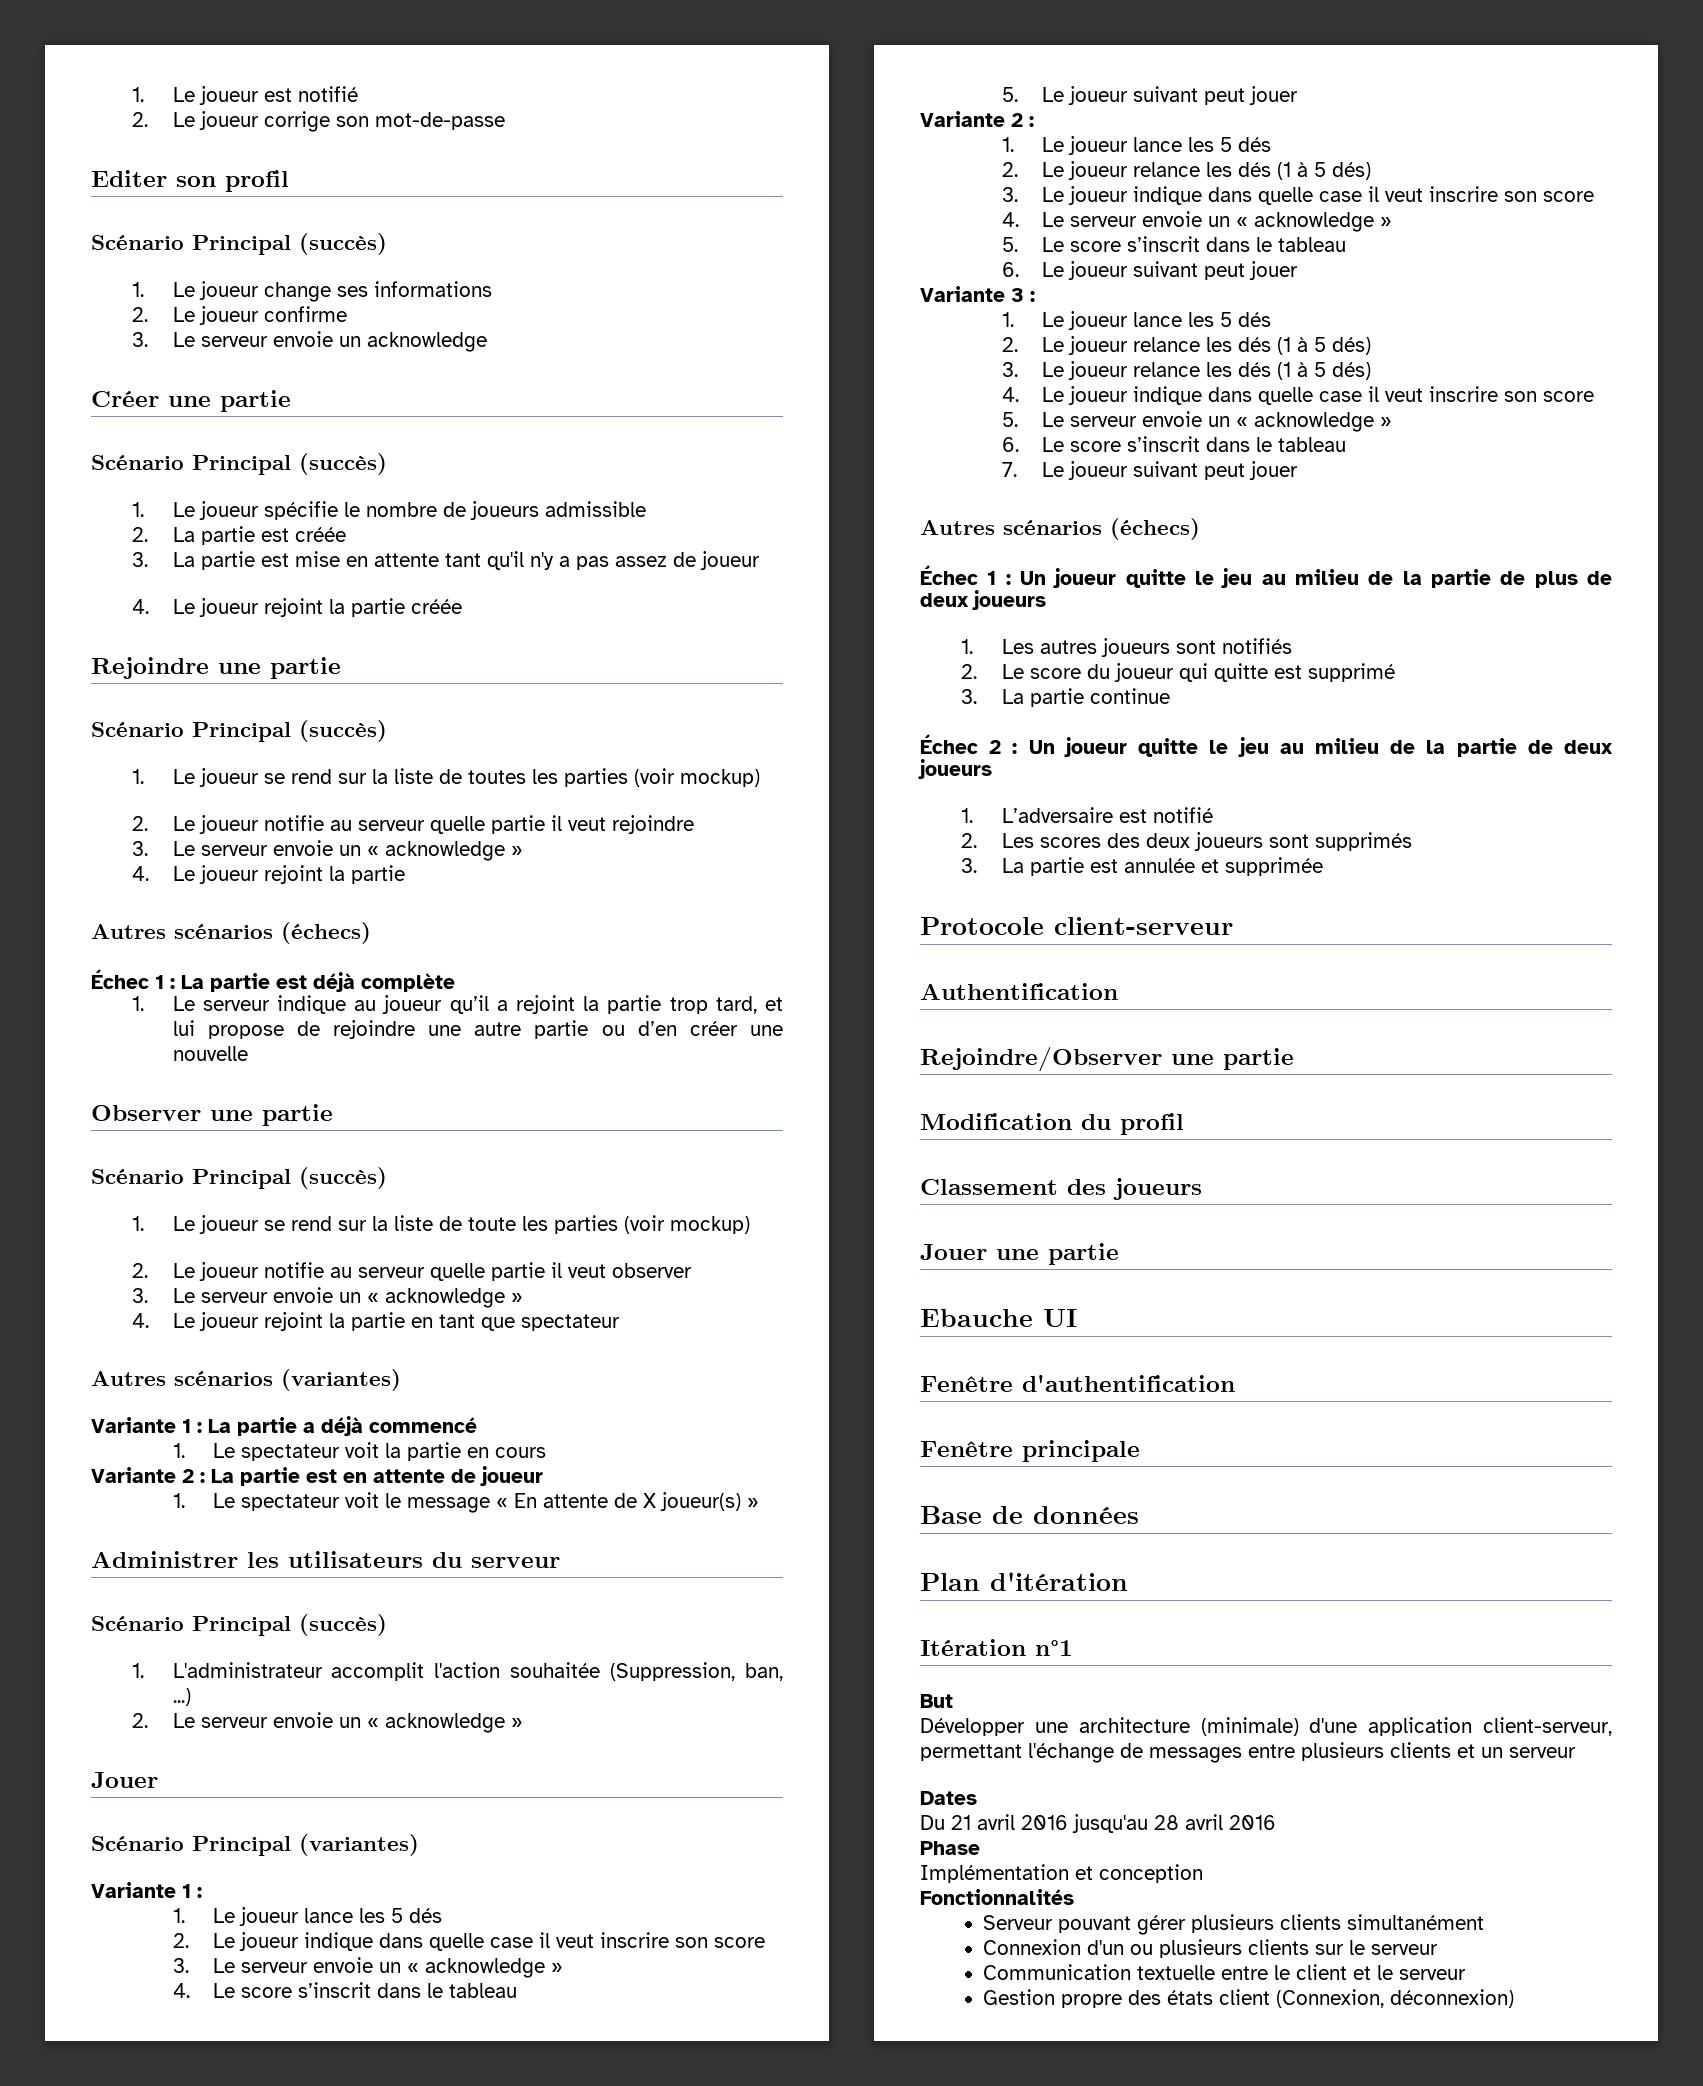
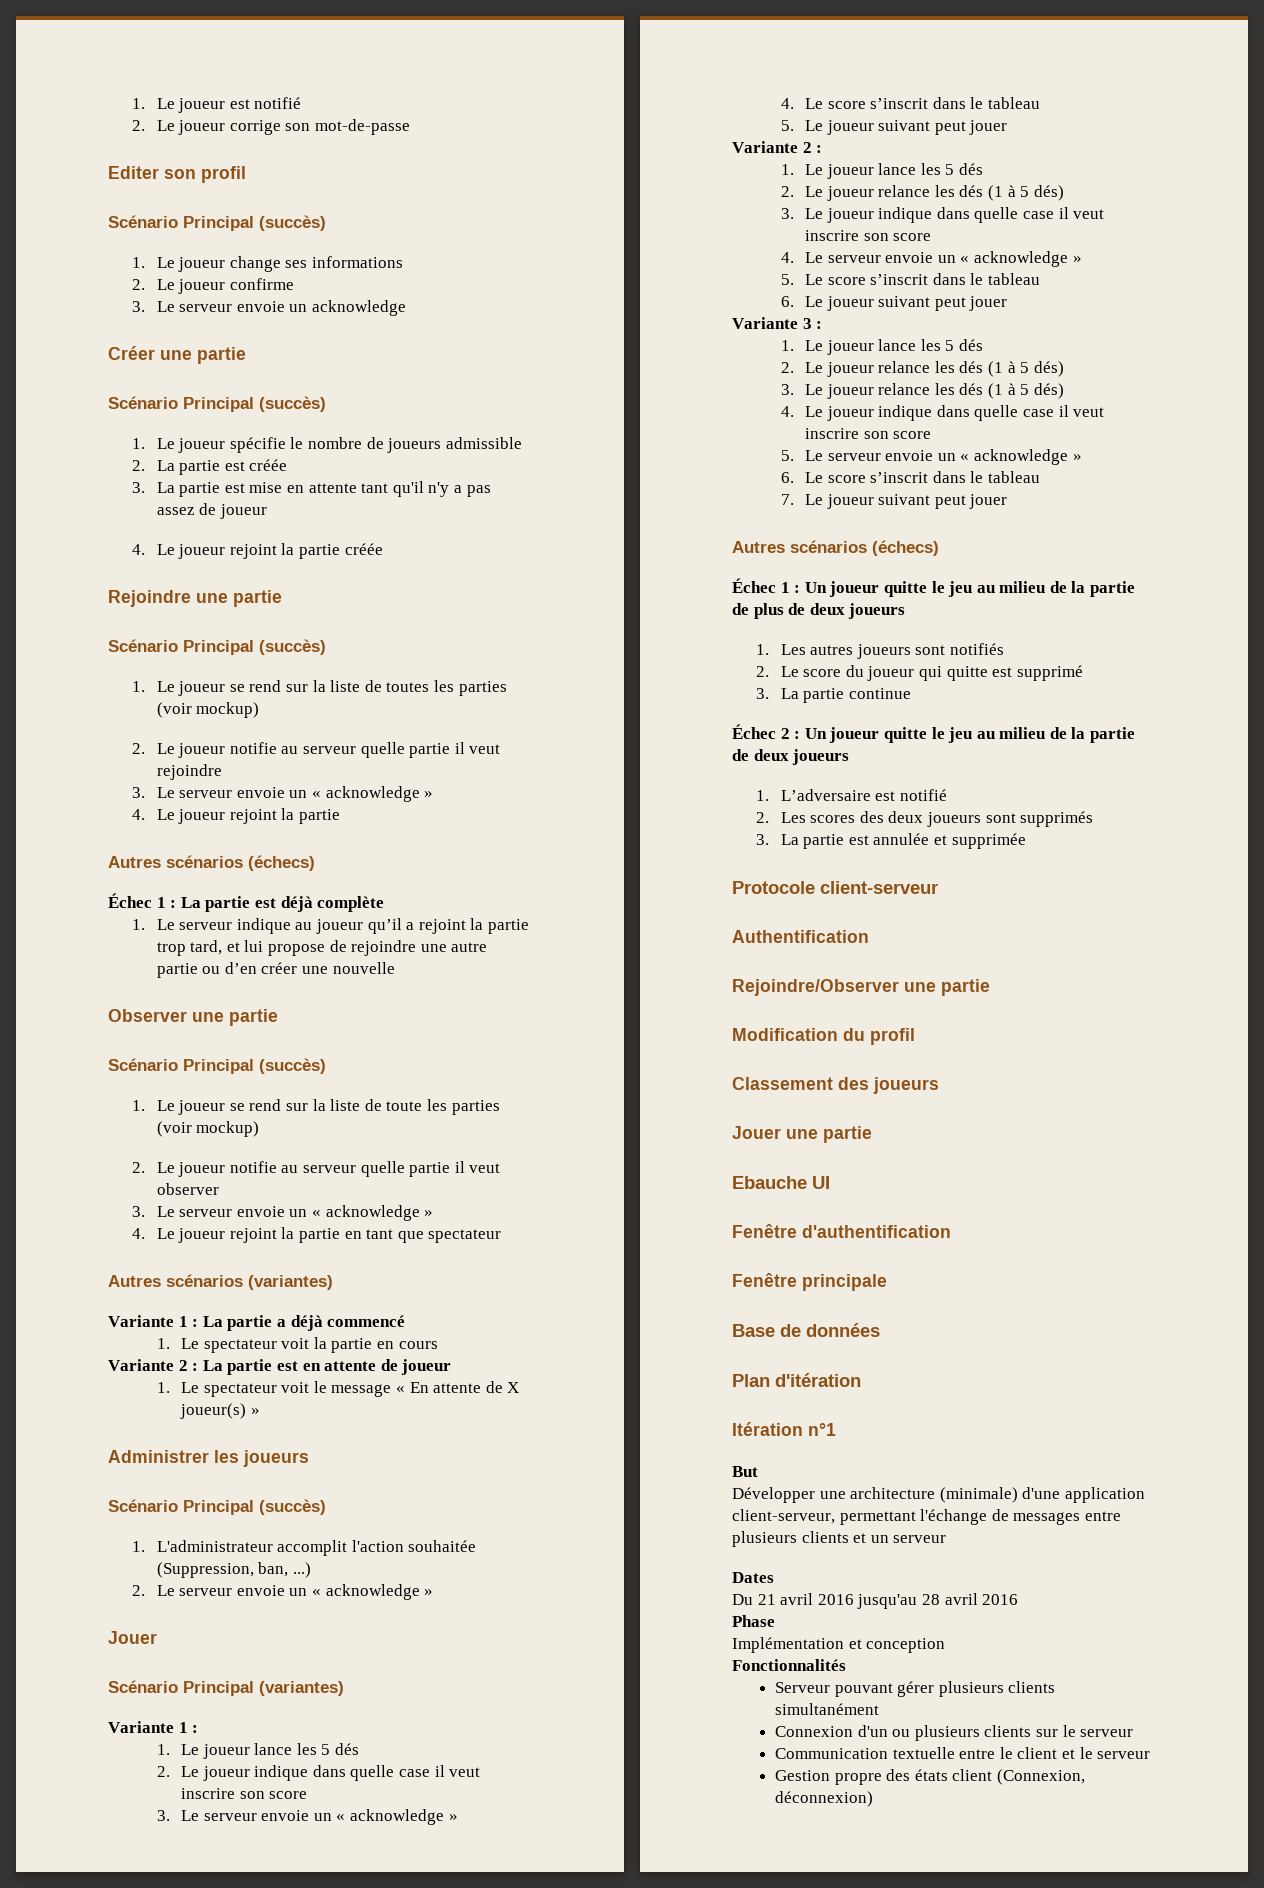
[288,1551,560,1568] utilisateurs du serveur -> [243,1450,309,1467] joueurs

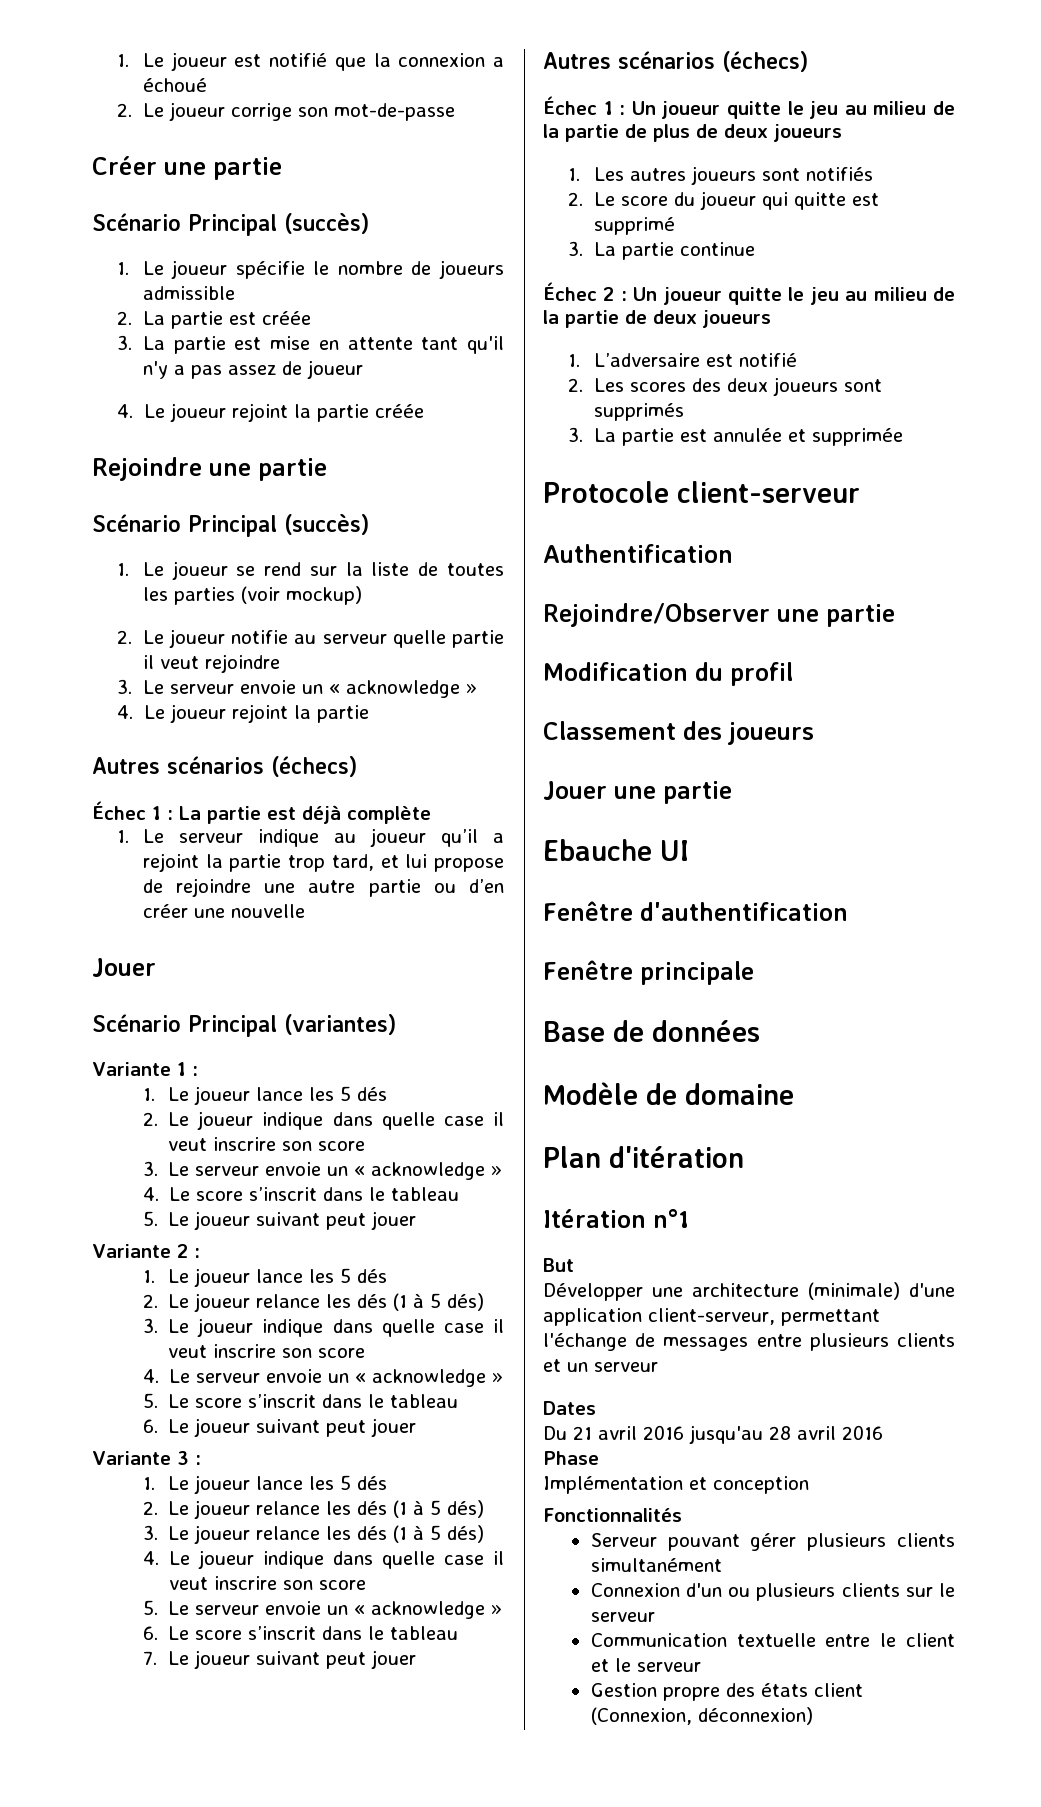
(302, 103) none -> [334,53,505,71] [142,78,207,92] que la connexion a échoué
[108,166,246,183] [108,215,326,231] [132,256,404,272] [132,278,294,294] [132,300,407,316] // Editer son profil // Scénario Principal (succès) // 1. Le joueur change ses informations // 2. Le joueur confirme // 3. Le serveur envoie un acknowledge -> (455, 112) none
[108,1009,278,1026] [108,1058,326,1074] [132,1099,500,1115] [156,1121,260,1137] [132,1161,501,1177] [156,1183,219,1195] [132,1205,434,1221] [132,1227,502,1243] [108,1274,333,1290] [108,1315,406,1331] [156,1337,438,1353] [108,1359,452,1375] [156,1381,520,1397] [179,1403,260,1419] [108,1450,309,1467] [108,1499,326,1515] [132,1540,477,1556] [156,1562,311,1578] [132,1584,434,1600] // Observer une partie // Scénario Principal (succès) // 1. Le joueur se rend sur la liste de toute les parties (voir mockup) // 2. Le joueur notifie au serveur quelle partie il veut observer // 3. Le serveur envoie un « acknowledge » // 4. Le joueur rejoint la partie en tant que spectateur // Autres scénarios (variantes) // Variante 1 : La partie a déjà commencé // 1. Le spectateur voit la partie en cours // Variante 2 : La partie est en attente de joueur // 1. Le spectateur voit le message « En attente de X joueur(s) » // Administrer les joueurs // Scénario Principal (succès) // 1. L'administrateur accomplit l'action souhaitée (Suppression, ban, ...) // 2. Le serveur envoie un « acknowledge » -> (305, 911) none
(880, 1330) none -> [543,1082,794,1105] // Modèle de domaine

